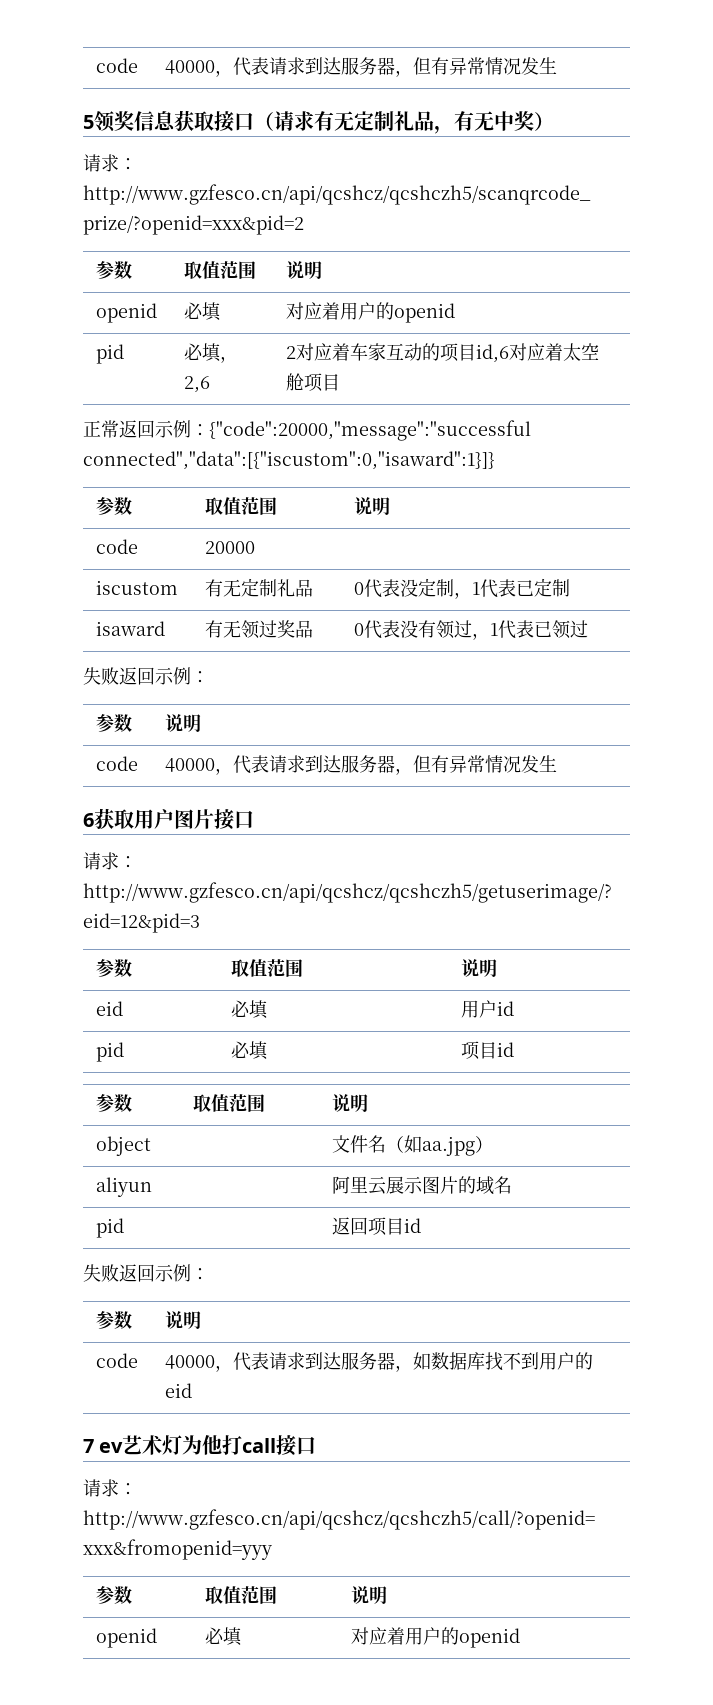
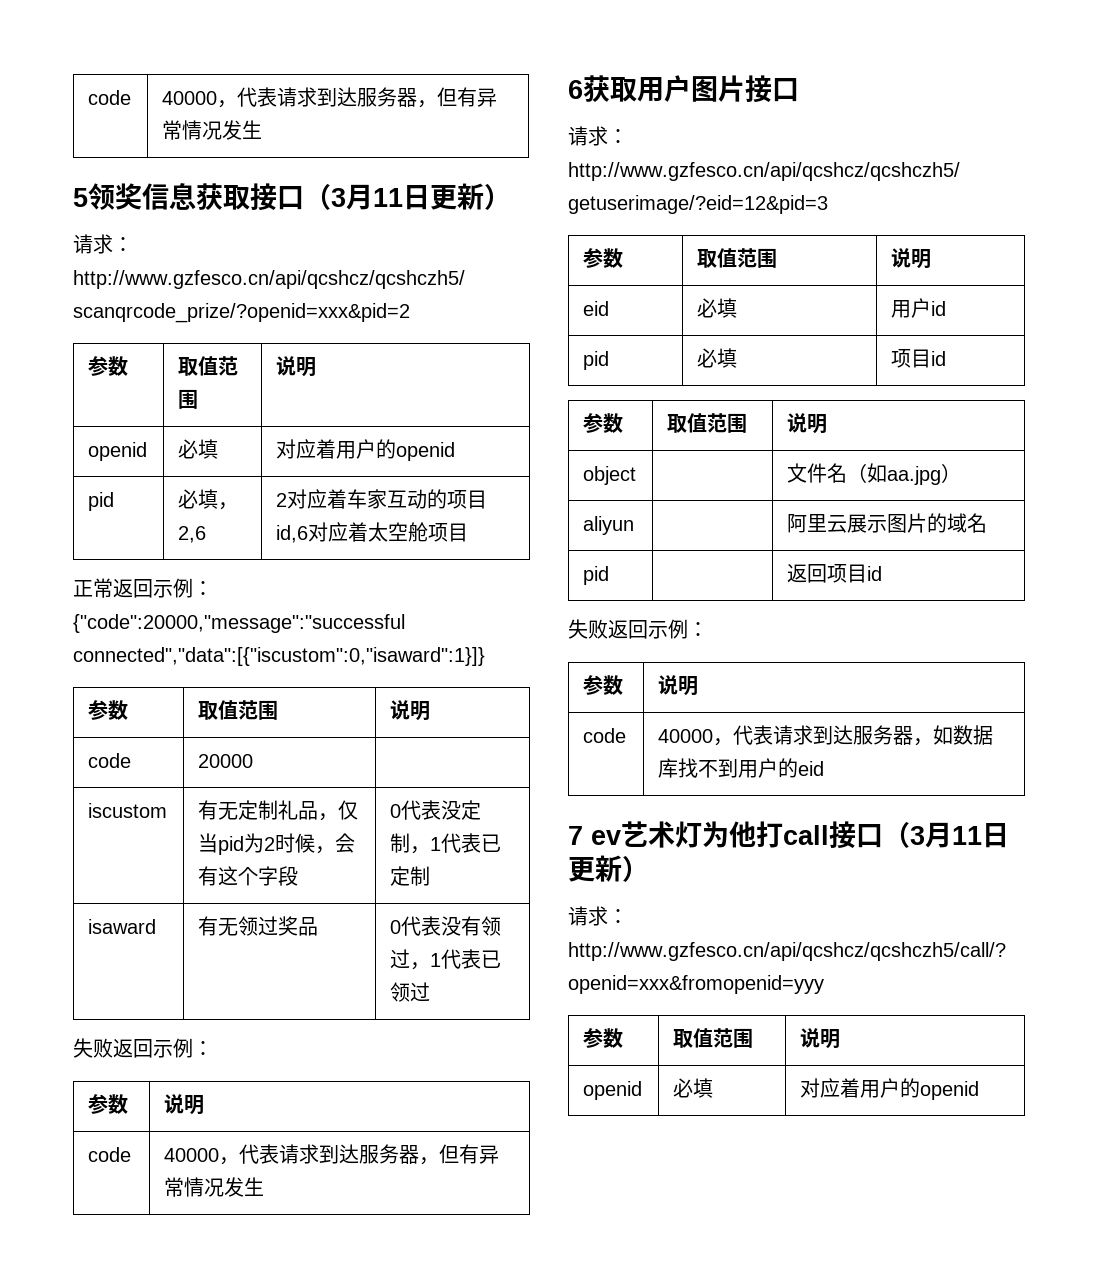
[274,111,534,134] 请求有无定制礼品，有无中奖 -> [331,183,484,210] 3月11日更新
(314, 588) none -> [318,800,359,821] [198,833,356,855] [198,866,299,886] ，仅当pid为2时候，会有这个字段
(317, 1445) none -> [883,822,1009,848] [568,855,649,882] （3月11日更新）

